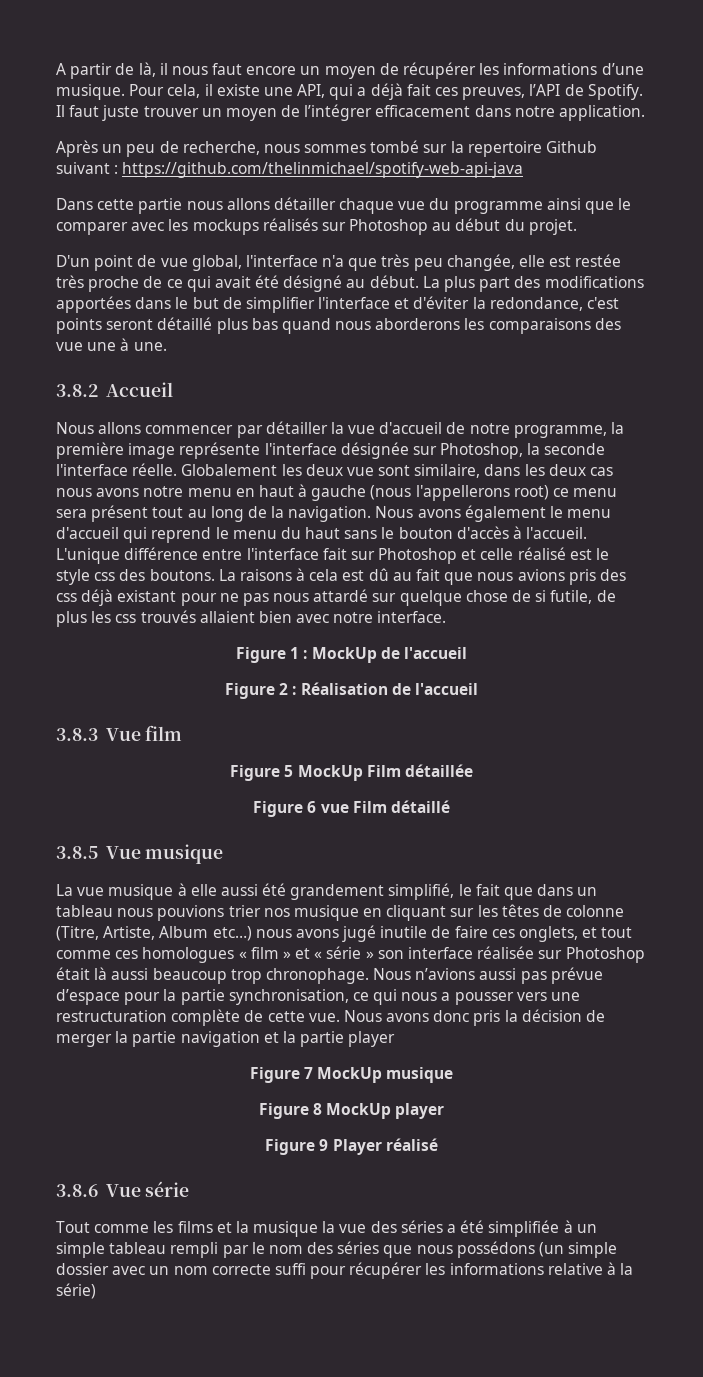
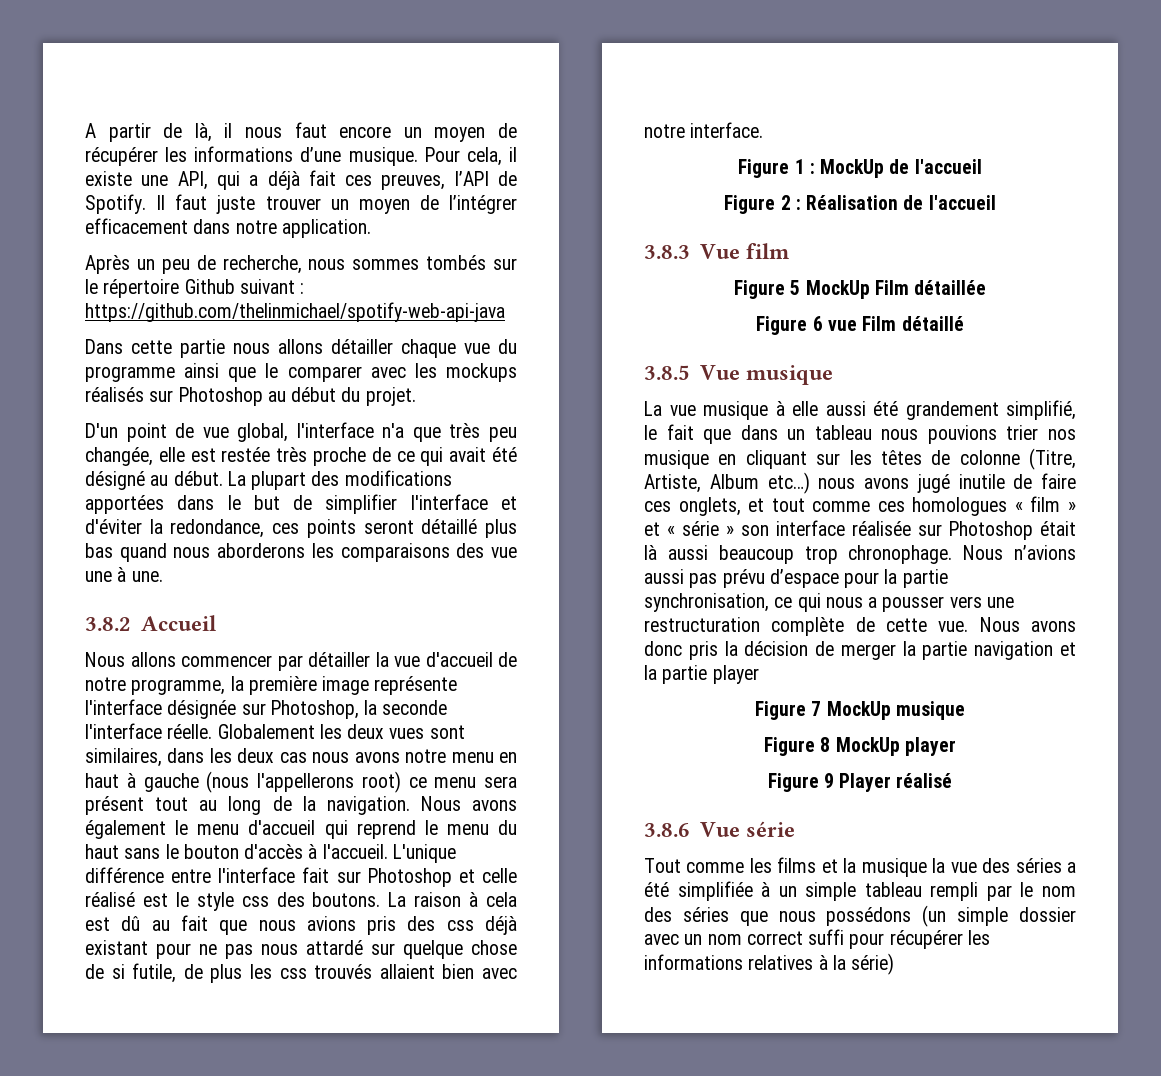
[370,140,542,157] tombé sur la repertoire -> [426,255,517,270] [85,279,180,298] tombés sur le répertoire
[444,276,511,292] plus part -> [251,471,307,490] plupart
[587,297,620,309] c'est -> [272,523,300,534] ces
[346,464,481,478] vue sont similaire, -> [389,725,465,739] [85,748,162,767] vues sont similaires,
[239,569,292,581] raisons -> [414,892,462,907] raison
[550,967,603,984] prévue -> [722,569,765,588] prévu
[211,1264,271,1275] correcte -> [746,931,803,945] correct
[547,1263,603,1275] relative -> [748,955,814,970] relatives

